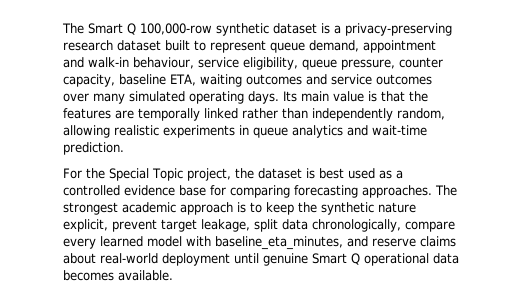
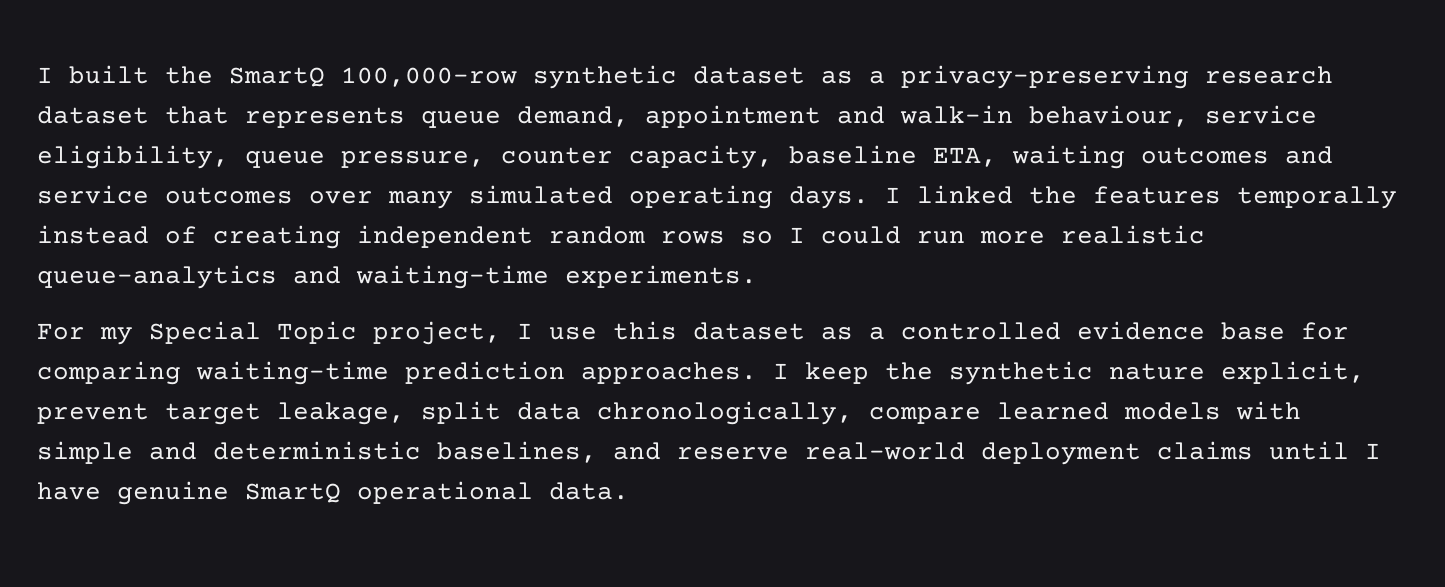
[62,23,136,35] The Smart Q -> [37,65,325,87] I built the SmartQ
[321,23,330,34] is -> [821,71,853,84] as
[165,40,266,53] built to represent -> [165,106,405,128] that represents
[283,91,428,102] [63,108,445,121] [63,125,427,138] [63,142,124,155] Its main value is that the features are temporally linked rather than independently random, allowing realistic experiments in queue analytics and wait-time prediction. -> [885,185,1397,209] [37,225,1205,249] [37,265,757,289] I linked the features temporally instead of creating independent random rows so I could run more realistic queue-analytics and waiting-time experiments.
[86,168,105,179] the -> [100,327,133,345] my
[234,168,375,179] the dataset is best used -> [517,321,805,340] I use this dataset
[294,185,457,198] [63,202,262,215] forecasting approaches. The strongest academic approach is to -> [196,361,789,385] waiting-time prediction approaches. I
[63,236,456,250] [63,253,459,266] [63,270,173,281] every learned model with baseline_eta_minutes, and reserve claims about real-world deployment until genuine Smart Q operational data becomes available. -> [997,401,1301,420] [37,441,1381,465] [37,481,629,505] learned models with simple and deterministic baselines, and reserve real-world deployment claims until I have genuine SmartQ operational data.

